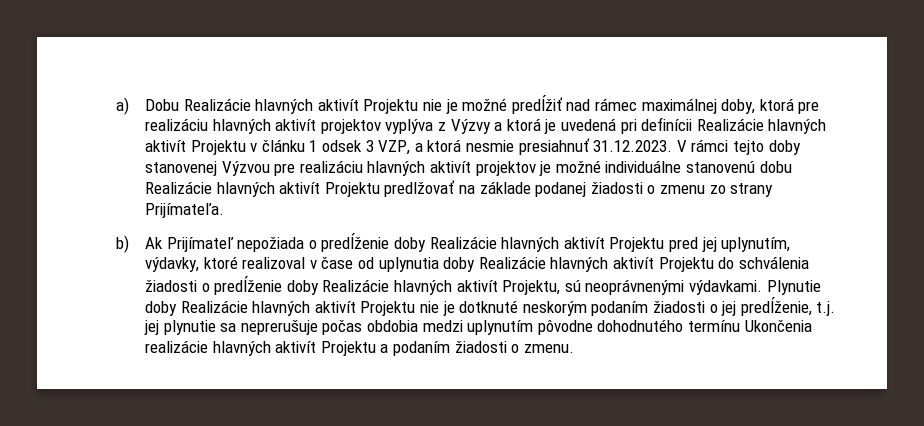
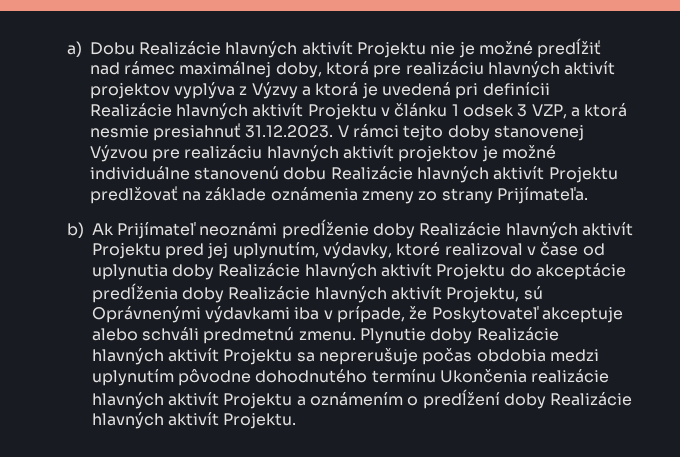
[535,182,705,197] podanej žiadosti o zmenu -> [270,187,414,204] oznámenia zmeny
[237,237,317,252] nepožiada o -> [199,222,278,236] neoznámi
[738,256,809,269] [145,276,283,295] schválenia žiadosti o predĺženie -> [535,263,626,280] [91,283,178,303] akceptácie predĺženia
[585,279,762,295] neoprávnenými výdavkami. -> [91,306,623,323] [91,327,356,344] Oprávnenými výdavkami iba v prípade, že Poskytovateľ akceptuje alebo schváli predmetnú zmenu.
[420,297,836,316] [144,320,216,335] nie je dotknuté neskorým podaním žiadosti o jej predĺženie, t.j. jej plynutie -> (293, 357) none
[393,341,574,356] podaním žiadosti o zmenu. -> [309,389,633,409] [91,412,297,429] oznámením o predĺžení doby Realizácie hlavných aktivít Projektu.

